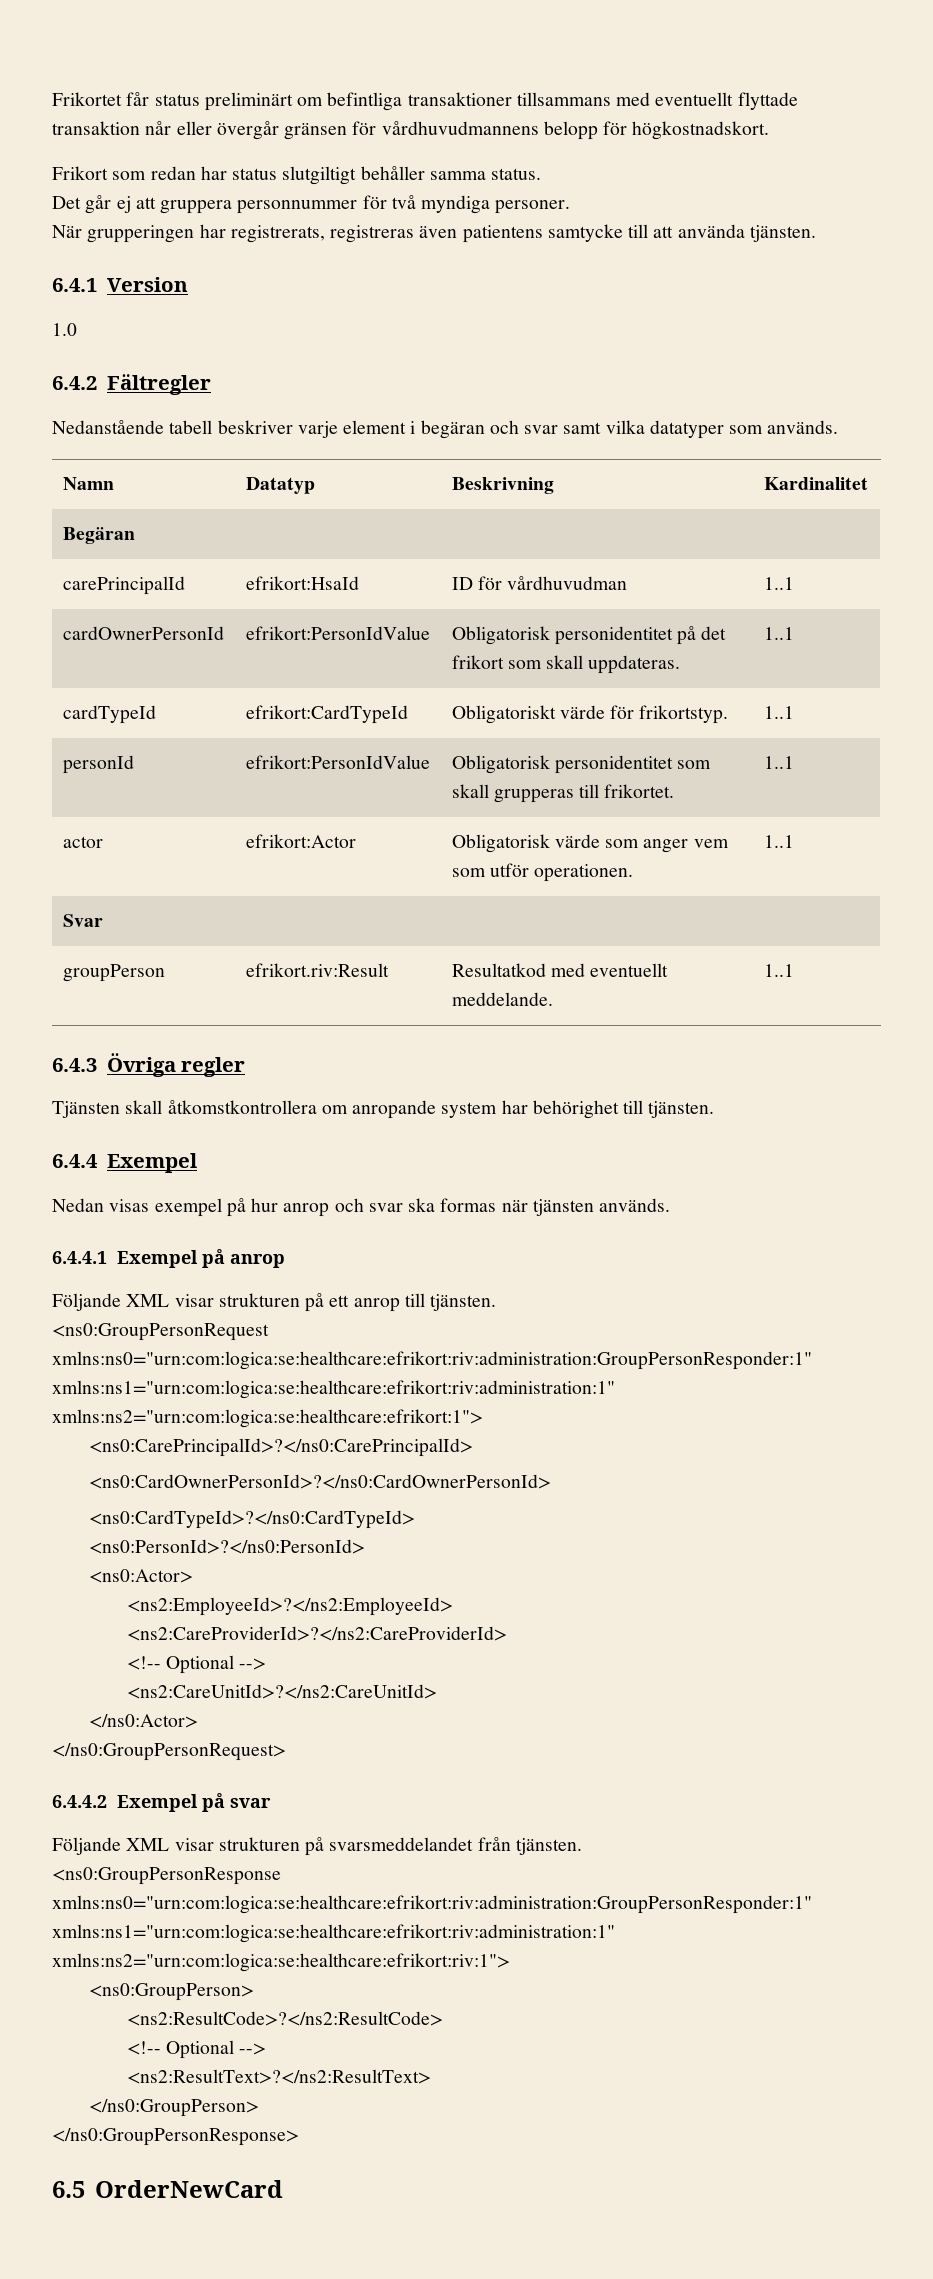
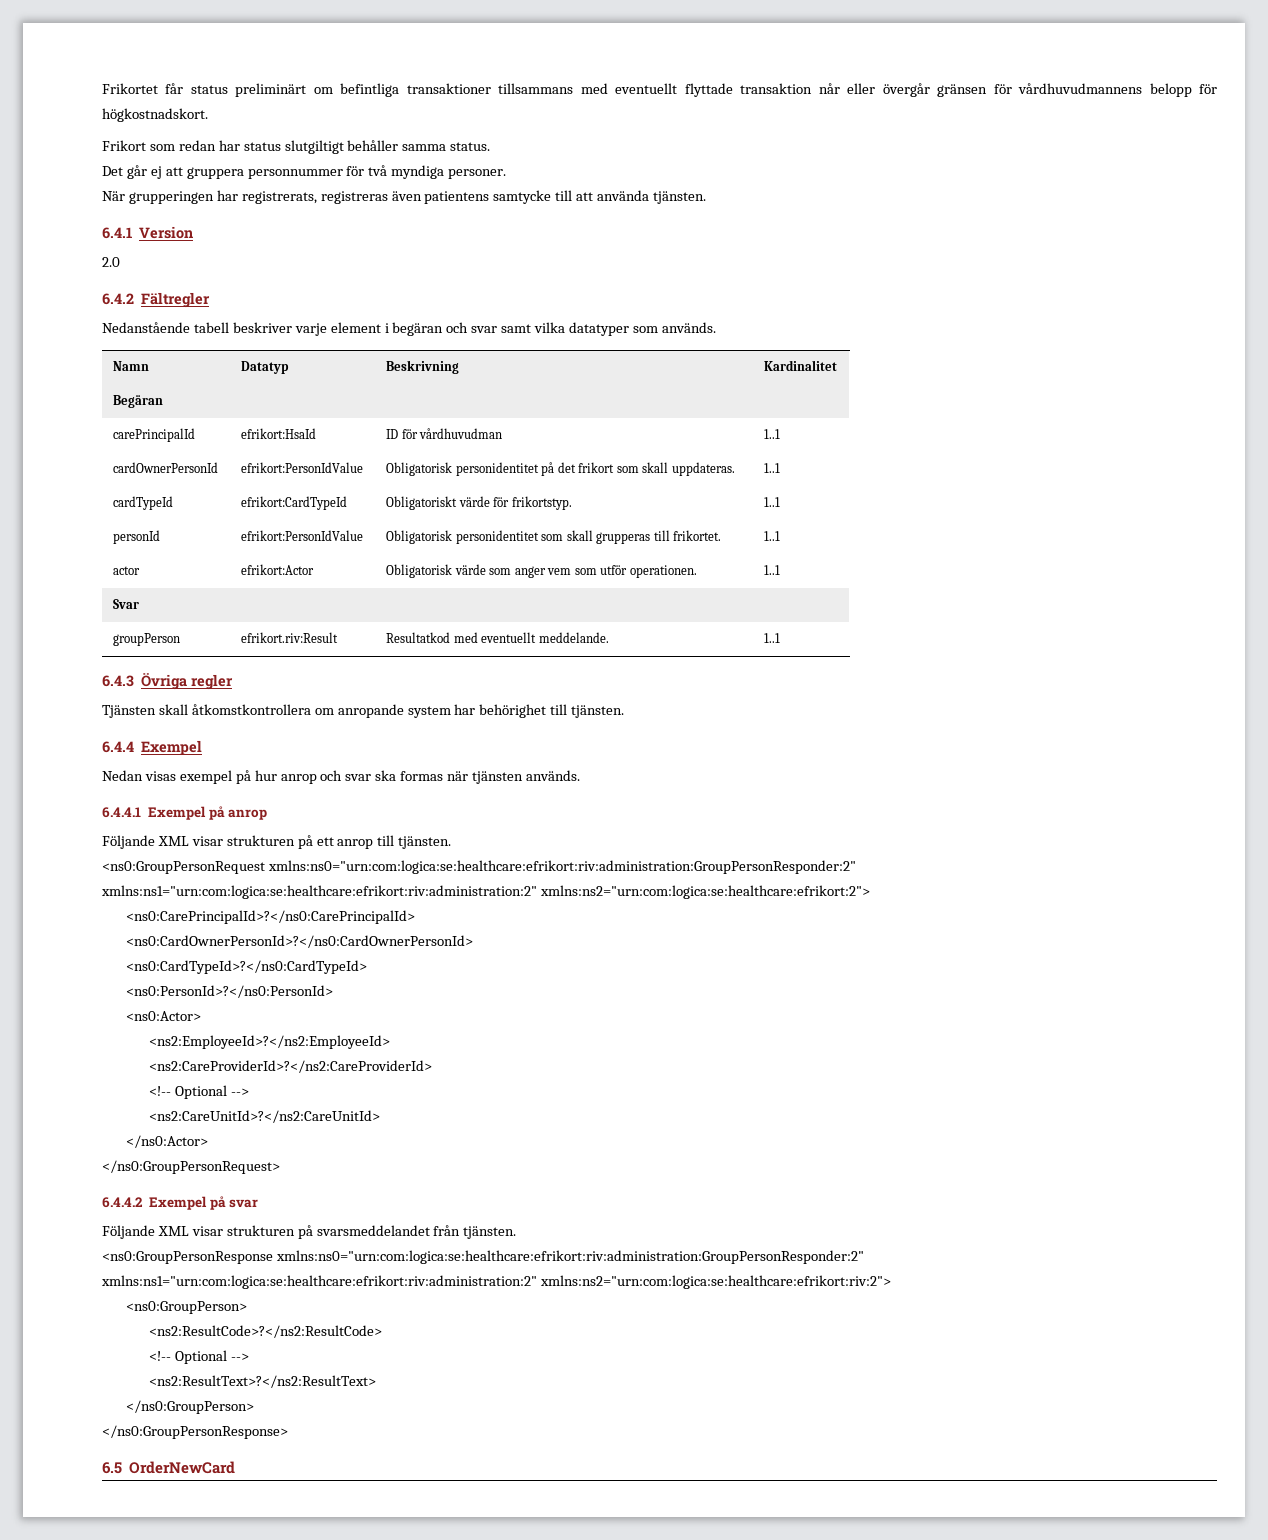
[52,323,77,336] 1.0 -> [102,257,120,267] 2.0
[52,1351,812,1370] [52,1380,615,1399] [52,1409,483,1428] xmlns:ns0="urn:com:logica:se:healthcare:efrikort:riv:administration:GroupPersonResponder:1" xmlns:ns1="urn:com:logica:se:healthcare:efrikort:riv:administration:1" xmlns:ns2="urn:com:logica:se:healthcare:efrikort:1"> -> [267,860,856,874] [101,885,870,899] xmlns:ns0="urn:com:logica:se:healthcare:efrikort:riv:administration:GroupPersonResponder:2" xmlns:ns1="urn:com:logica:se:healthcare:efrikort:riv:administration:2" xmlns:ns2="urn:com:logica:se:healthcare:efrikort:2">
[52,1895,812,1914] [52,1924,615,1943] [52,1953,510,1972] xmlns:ns0="urn:com:logica:se:healthcare:efrikort:riv:administration:GroupPersonResponder:1" xmlns:ns1="urn:com:logica:se:healthcare:efrikort:riv:administration:1" xmlns:ns2="urn:com:logica:se:healthcare:efrikort:riv:1"> -> [275,1250,864,1264] [101,1275,891,1289] xmlns:ns0="urn:com:logica:se:healthcare:efrikort:riv:administration:GroupPersonResponder:2" xmlns:ns1="urn:com:logica:se:healthcare:efrikort:riv:administration:2" xmlns:ns2="urn:com:logica:se:healthcare:efrikort:riv:2">

